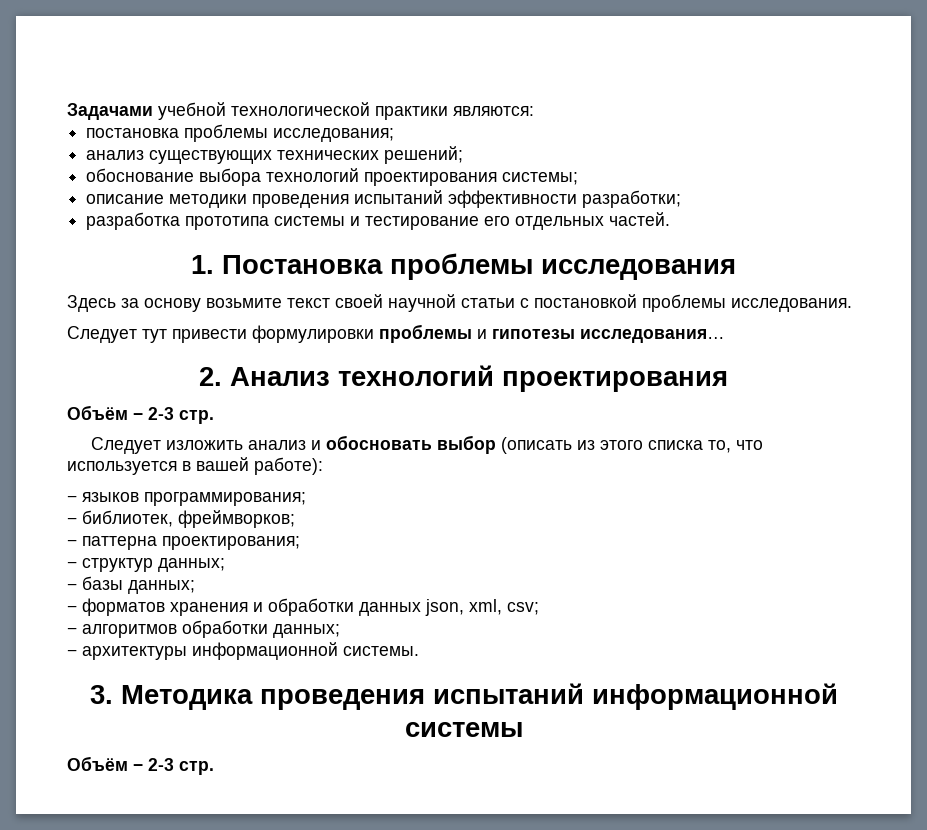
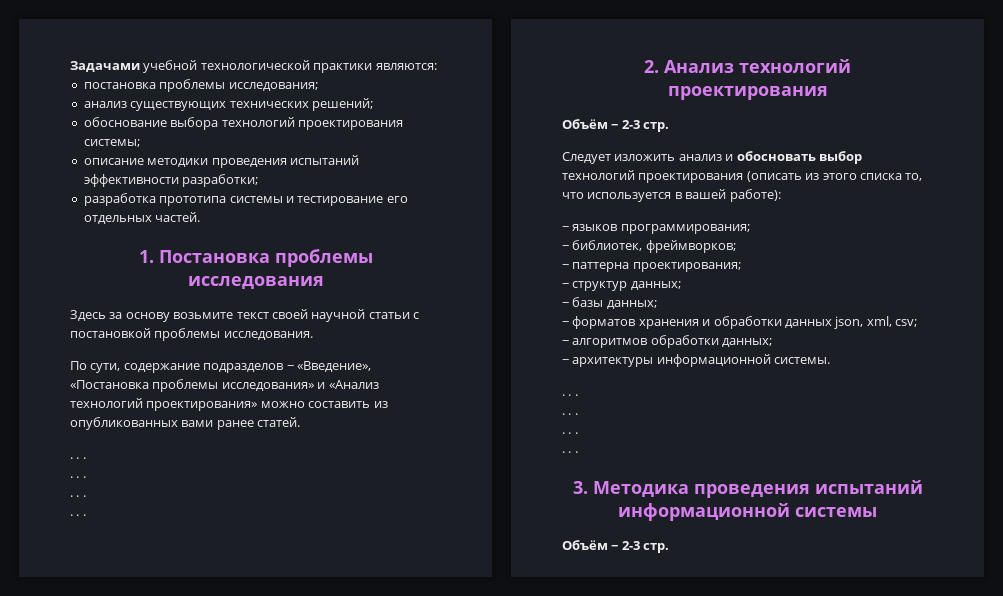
[67,324,725,343] Следует тут привести формулировки проблемы и гипотезы исследования… -> [70,361,371,373] [70,379,379,392] [70,398,388,411] [70,417,301,430] [70,457,86,459] [70,476,86,478] [70,495,86,497] [70,514,86,516] По сути, содержание подразделов − «Введение», «Постановка проблемы исследования» и «Анализ технологий проектирования» можно составить из опубликованных вами ранее статей. // . . . // . . . // . . . // . . .
(497, 444) none -> [562,170,744,183] технологий проектирования
(419, 651) none -> [562,394,578,396] [562,413,578,415] [562,432,578,434] [562,451,578,453] // . . . // . . . // . . . // . . .

